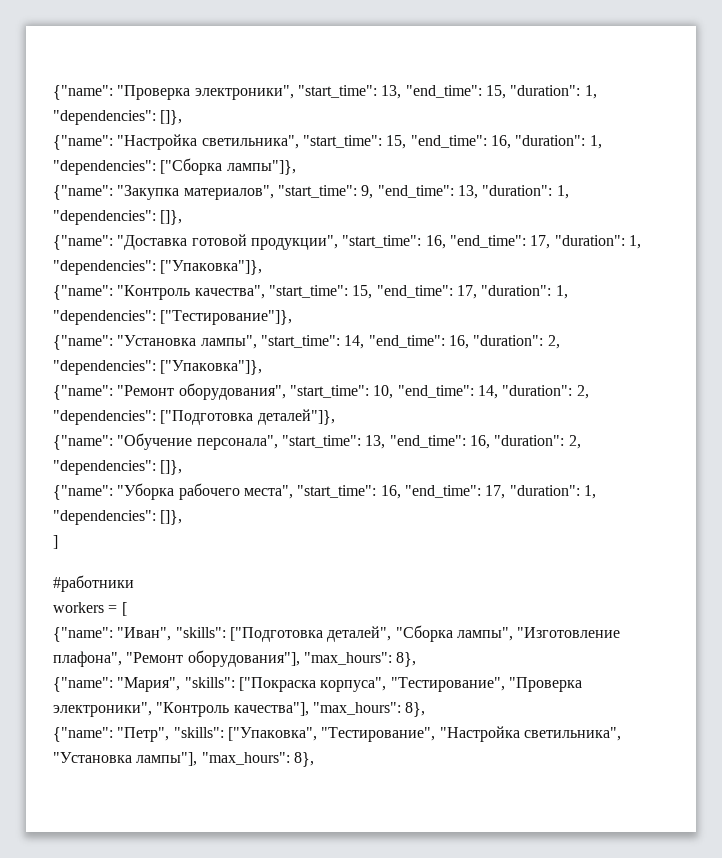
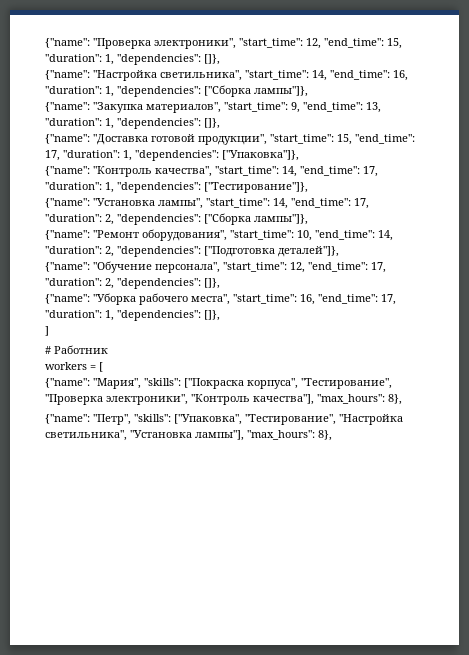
[381,85,402,99] 13, -> [306,38,321,49] 12,
[386,135,407,149] 15, -> [312,70,327,81] 14,
[425,235,446,249] 16, -> [337,134,352,145] 15,
[352,285,373,299] 15, -> [282,166,297,177] 14,
[448,335,560,349] [53,360,263,375] 16, "duration": 2, "dependencies": ["Упаковка"]}, -> [354,198,369,209] [45,213,308,225] 17, "duration": 2, "dependencies": ["Сборка лампы"]},
[365,435,490,449] 13, "end_time": 16, -> [290,262,386,273] 12, "end_time": 17,
[53,575,134,592] #работники -> [45,345,108,354] # Работник
[53,625,621,642] [53,650,417,667] // {"name": "Иван", "skills": ["Подготовка деталей", "Сборка лампы", "Изготовление плафона", "Ремонт оборудования"], "max_hours": 8}, -> (103, 367) none

